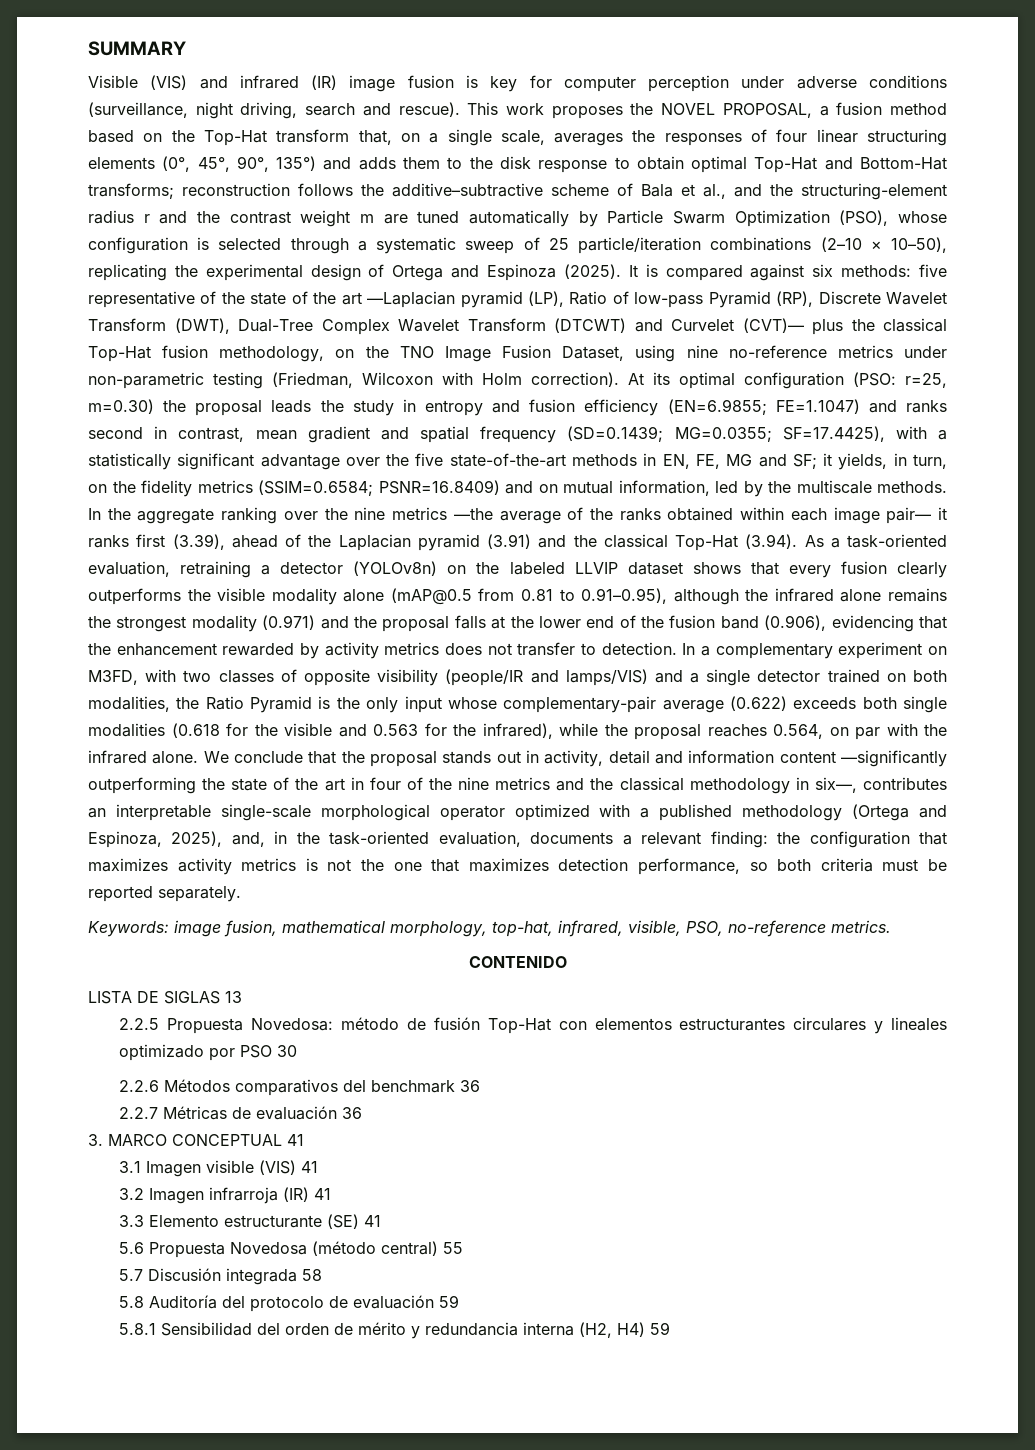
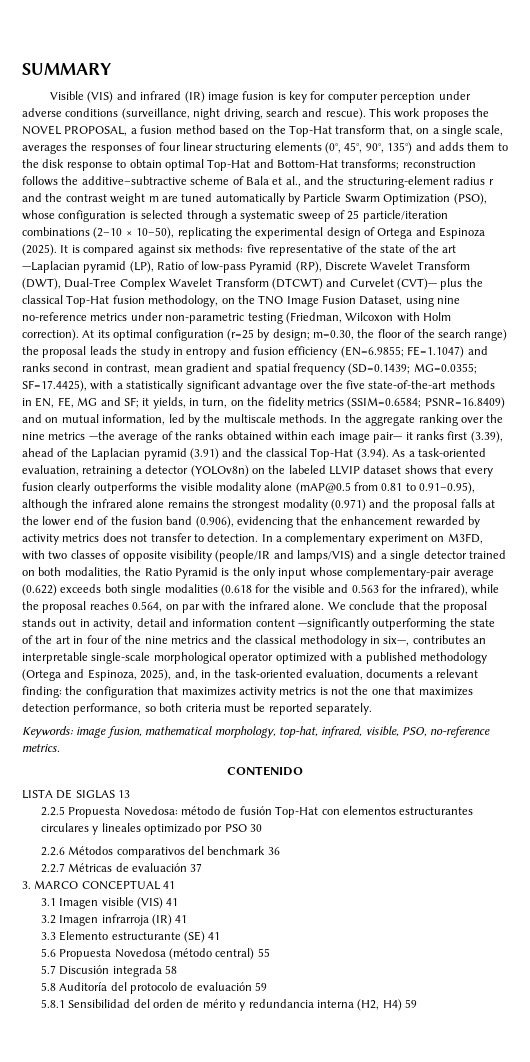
[853,372,947,388] [88,399,154,414] (PSO: r=25, m=0.30) -> [226,329,508,341] (r=25 by design; m=0.30, the floor of the search range)
[342,1107,363,1119] 36 -> [190,863,203,872] 37

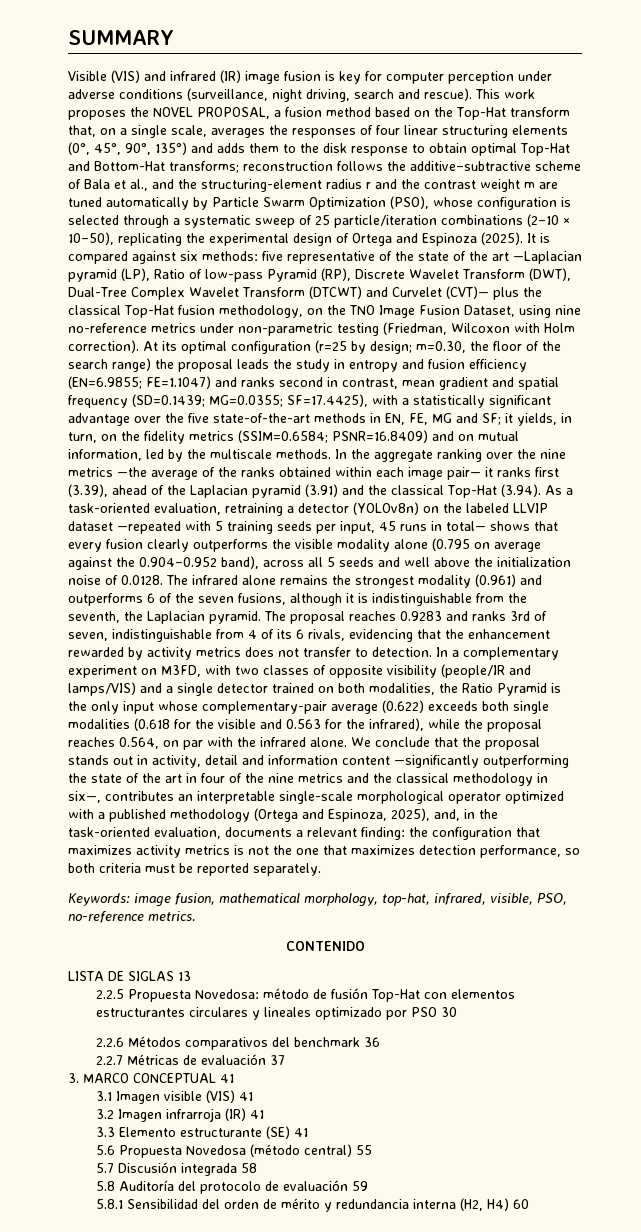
(402, 469) none -> [117,521,486,534] —repeated with 5 training seeds per input, 45 runs in total—
[295,482,476,494] [22,499,89,511] (mAP@0.5 from 0.81 to 0.91–0.95), although the -> [432,538,541,552] [68,556,571,570] [68,575,188,585] (0.795 on average against the 0.904–0.952 band), across all 5 seeds and well above the initialization noise of 0.0128. The
[331,499,495,511] [22,516,234,528] (0.971) and the proposal falls at the lower end of the fusion band (0.906), -> [475,574,542,587] [68,593,527,606] [68,611,547,624] [68,629,345,642] (0.961) and outperforms 6 of the seven fusions, although it is indistinguishable from the seventh, the Laplacian pyramid. The proposal reaches 0.9283 and ranks 3rd of seven, indistinguishable from 4 of its 6 rivals,
[405,999,418,1008] 59 -> [512,1199,529,1209] 60

